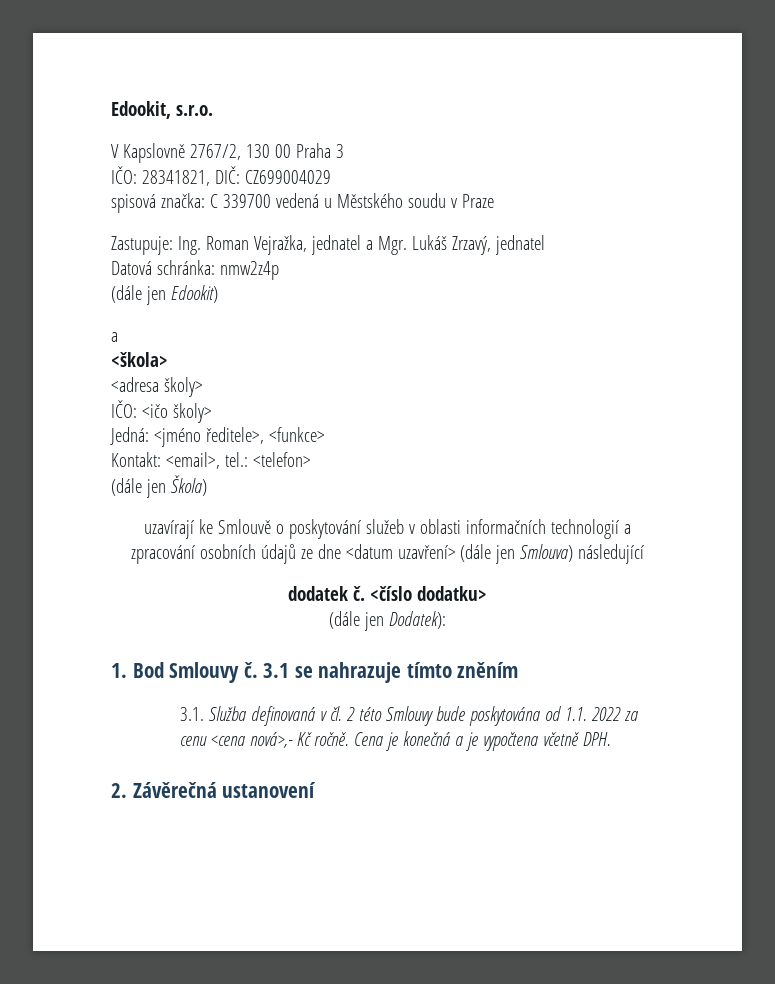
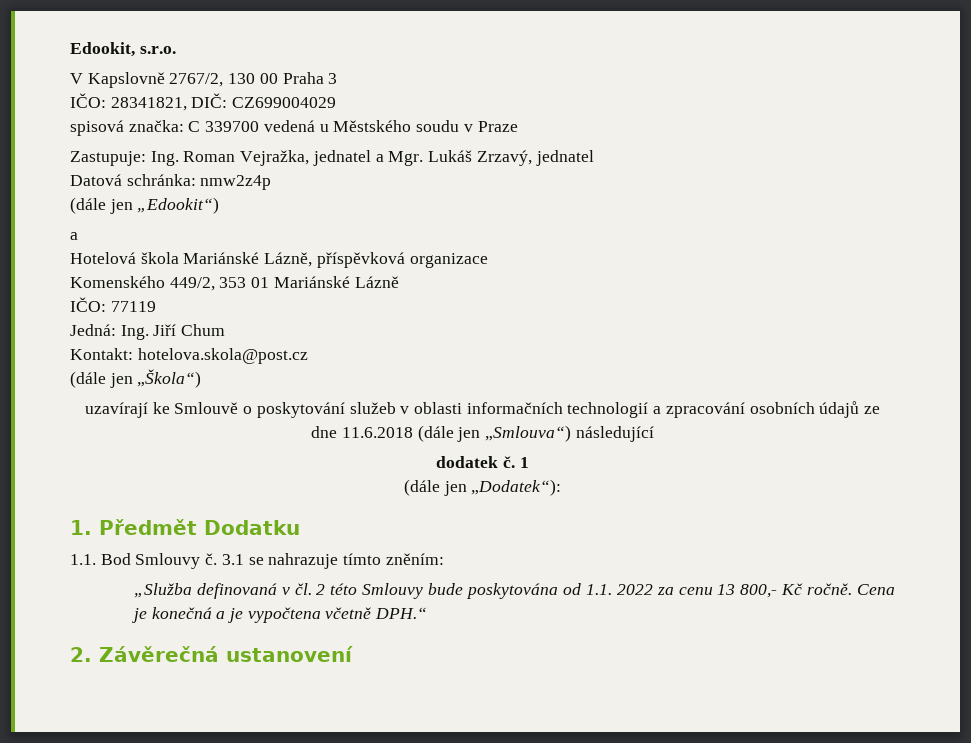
[170,285,218,303] Edookit) -> [137,197,220,214] „Edookit“)
[111,352,168,367] [111,377,203,397] [111,400,212,423] <škola> // <adresa školy> // IČO: <ičo školy> -> [70,252,488,268] [70,276,399,291] [70,297,156,312] Hotelová škola Mariánské Lázně, příspěvková organizace // Komenského 449/2, 353 01 Mariánské Lázně // IČO: 77119
[153,427,325,447] [111,452,311,469] [111,475,207,498] <jméno ředitele>, <funkce> // Kontakt: <email>, tel.: <telefon> // (dále jen Škola) -> [120,324,226,340] [70,348,308,364] [70,369,202,388] Ing. Jiří Chum // Kontakt: hotelova.skola@post.cz // (dále jen „Škola“)
[345,544,574,564] <datum uzavření> (dále jen Smlouva) -> [341,425,572,442] 11.6.2018 (dále jen „Smlouva“)
[369,586,487,601] [329,611,446,631] <číslo dodatku> // (dále jen Dodatek): -> [519,457,529,468] [403,479,562,496] 1 // (dále jen „Dodatek“):
(127, 670) none -> [99,519,300,535] [70,554,96,565] Předmět Dodatku // 1.1.
[457,662,519,678] [180,706,247,721] zněním // 3.1. Služba -> [385,553,444,565] [133,583,192,598] zněním: // „Služba
[211,732,294,748] <cena nová>,- -> [717,584,778,598] 13 800,-
[583,732,612,746] DPH. -> [375,607,428,619] DPH.“

